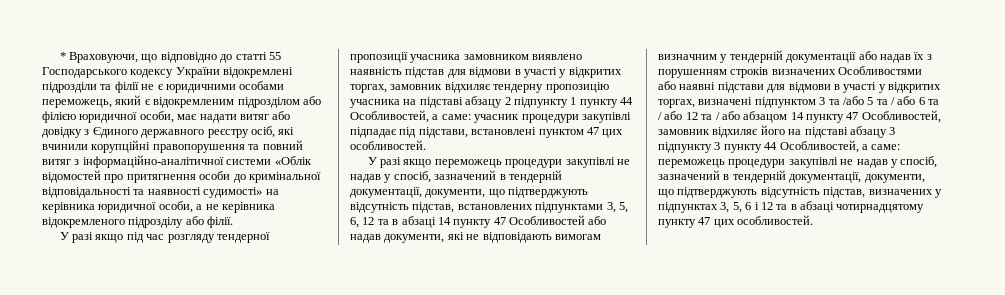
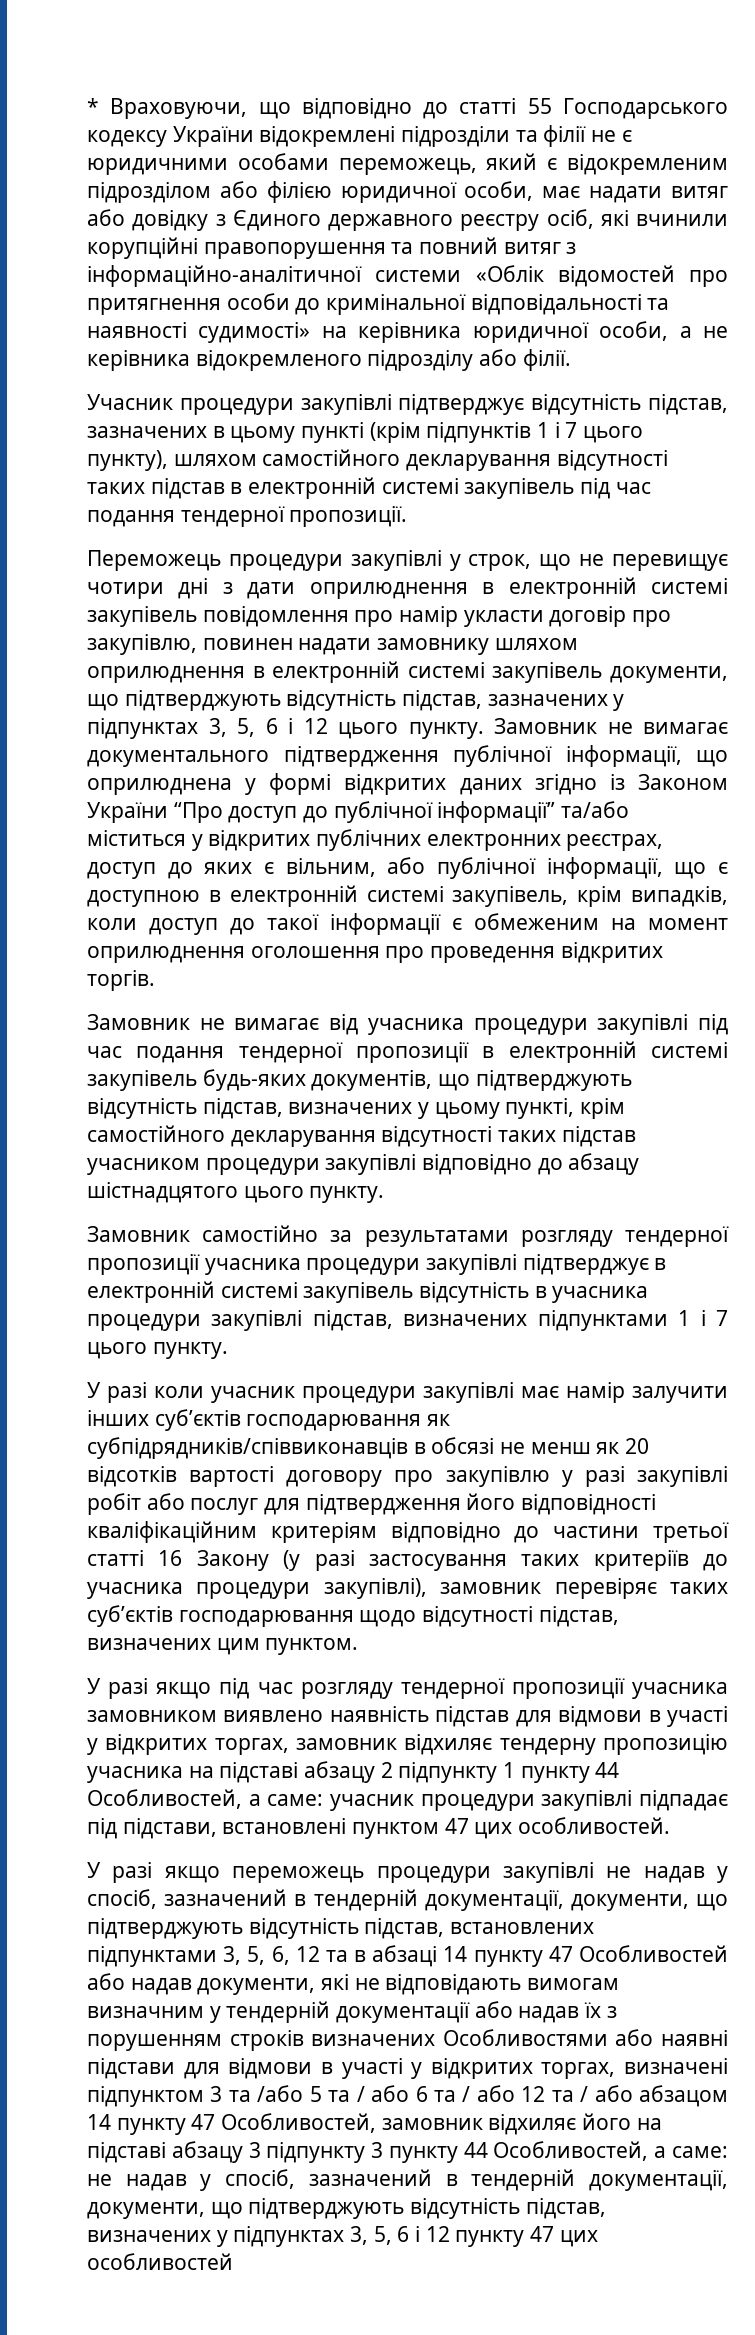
(234, 222) none -> [87,394,728,415] [87,422,644,443] [87,449,668,471] [87,477,651,499] [87,506,408,527] [87,550,728,571] [87,577,729,599] [87,606,672,627] [87,634,578,655] [87,661,729,683] [87,690,625,711] [87,718,728,739] [87,745,728,767] [87,773,728,795] [87,801,630,823] [87,829,664,851] [87,857,728,879] [87,885,728,907] [87,913,728,935] [87,942,663,963] [87,970,155,991] [87,1014,728,1035] [87,1041,728,1063] [87,1069,632,1091] [87,1098,626,1119] [87,1125,636,1147] [87,1153,640,1175] [87,1182,385,1203] [87,1225,729,1247] [87,1254,667,1275] [87,1281,649,1303] [87,1310,729,1331] [87,1342,228,1359] [87,1382,728,1403] [87,1409,451,1431] [87,1437,650,1459] [87,1466,728,1487] [87,1493,657,1515] [87,1521,729,1543] [87,1550,728,1571] [87,1578,728,1599] [87,1605,619,1627] [87,1638,359,1655] // Учасник процедури закупівлі підтверджує відсутність підстав, зазначених в цьому пункті (крім підпунктів 1 і 7 цього пункту), шляхом самостійного декларування відсутності таких підстав в електронній системі закупівель під час подання тендерної пропозиції. // Переможець процедури закупівлі у строк, що не перевищує чотири дні з дати оприлюднення в електронній системі закупівель повідомлення про намір укласти договір про закупівлю, повинен надати замовнику шляхом оприлюднення в електронній системі закупівель документи, що підтверджують відсутність підстав, зазначених у підпунктах 3, 5, 6 і 12 цього пункту. Замовник не вимагає документального підтвердження публічної інформації, що оприлюднена у формі відкритих даних згідно із Законом України “Про доступ до публічної інформації” та/або міститься у відкритих публічних електронних реєстрах, доступ до яких є вільним, або публічної інформації, що є доступною в електронній системі закупівель, крім випадків, коли доступ до такої інформації є обмеженим на момент оприлюднення оголошення про проведення відкритих торгів. // Замовник не вимагає від учасника процедури закупівлі під час подання тендерної пропозиції в електронній системі закупівель будь-яких документів, що підтверджують відсутність підстав, визначених у цьому пункті, крім самостійного декларування відсутності таких підстав учасником процедури закупівлі відповідно до абзацу шістнадцятого цього пункту. // Замовник самостійно за результатами розгляду тендерної пропозиції учасника процедури закупівлі підтверджує в електронній системі закупівель відсутність в учасника процедури закупівлі підстав, визначених підпунктами 1 і 7 цього пункту. // У разі коли учасник процедури закупівлі має намір залучити інших суб’єктів господарювання як субпідрядників/співвиконавців в обсязі не менш як 20 відсотків вартості договору про закупівлю у разі закупівлі робіт або послуг для підтвердження його відповідності кваліфікаційним критеріям відповідно до частини третьої статті 16 Закону (у разі застосування таких критеріїв до учасника процедури закупівлі), замовник перевіряє таких суб’єктів господарювання щодо відсутності підстав, визначених цим пунктом.
[658,157,838,168] переможець процедури закупівлі -> (728, 2152) none
[776,201,925,213] та в абзаці чотирнадцятому -> (450, 2234) none
[737,215,814,225] особливостей. -> [87,2253,233,2270] особливостей

